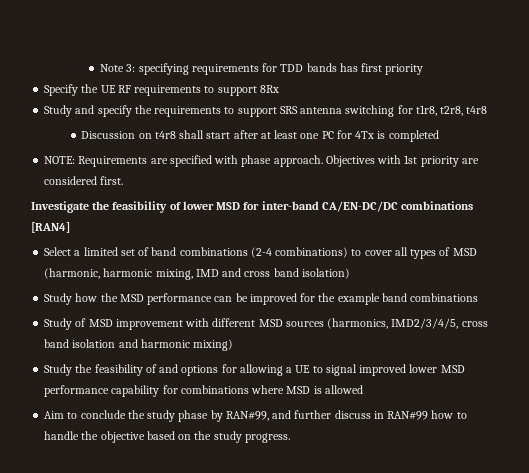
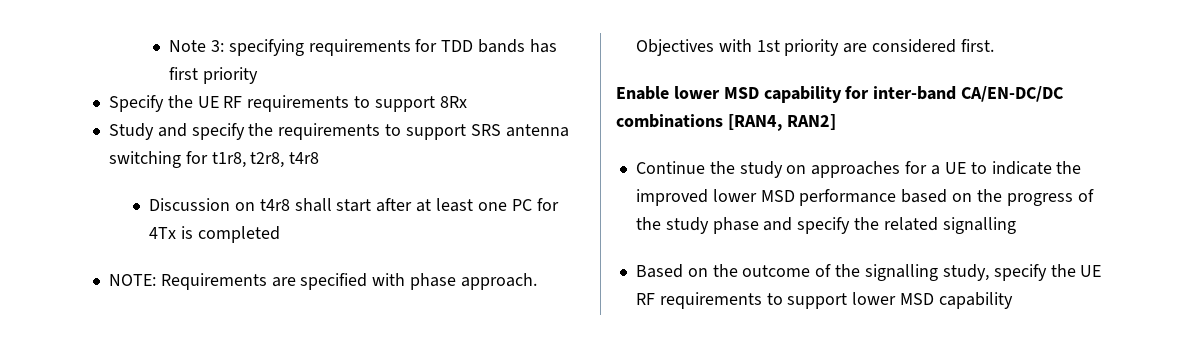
[31,201,241,213] Investigate the feasibility of lower MSD -> [616,86,842,103] Enable lower MSD capability
[31,222,70,233] [44,247,477,259] [44,268,350,280] [44,293,479,305] [44,318,488,330] [44,339,234,351] [44,364,283,376] [RAN4] // Select a limited set of band combinations (2-4 combinations) to cover all types of MSD (harmonic, harmonic mixing, IMD and cross band isolation) // Study how the MSD performance can be improved for the example band combinations // Study of MSD improvement with different MSD sources (harmonics, IMD2/3/4/5, cross band isolation and harmonic mixing) // Study the feasibility of and options for allowing -> [727,114,836,131] [635,161,928,178] [RAN4, RAN2] // Continue the study on approaches for
[325,364,357,376] signal -> [991,161,1082,175] indicate the
[111,385,363,397] [44,410,467,422] [44,431,290,443] capability for combinations where MSD is allowed // Aim to conclude the study phase by RAN#99, and further discuss in RAN#99 how to handle the objective based on the study progress. -> [901,189,1094,206] [635,217,1016,234] [635,264,1102,281] [635,292,1013,309] based on the progress of the study phase and specify the related signalling // Based on the outcome of the signalling study, specify the UE RF requirements to support lower MSD capability

